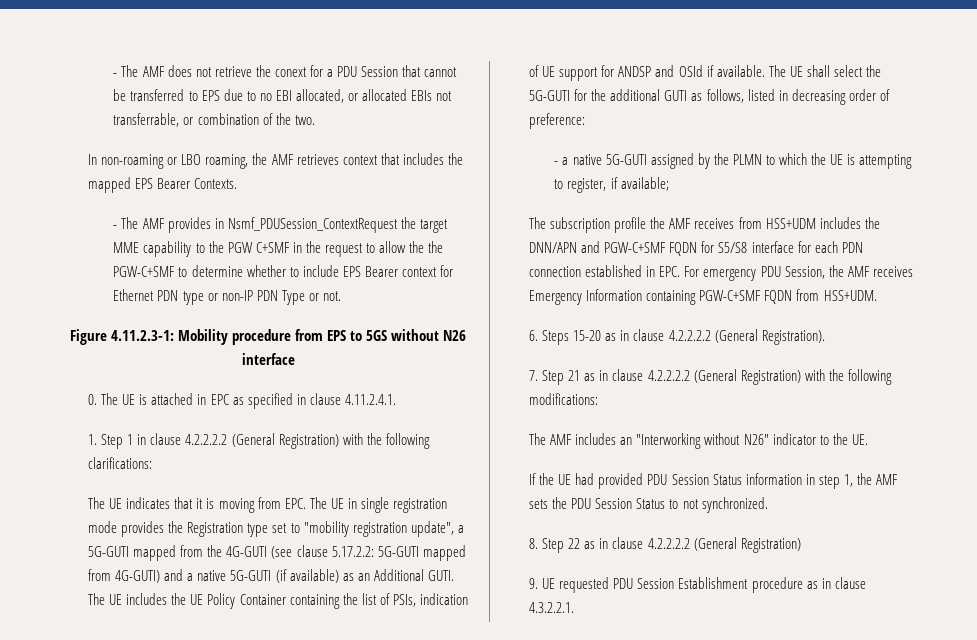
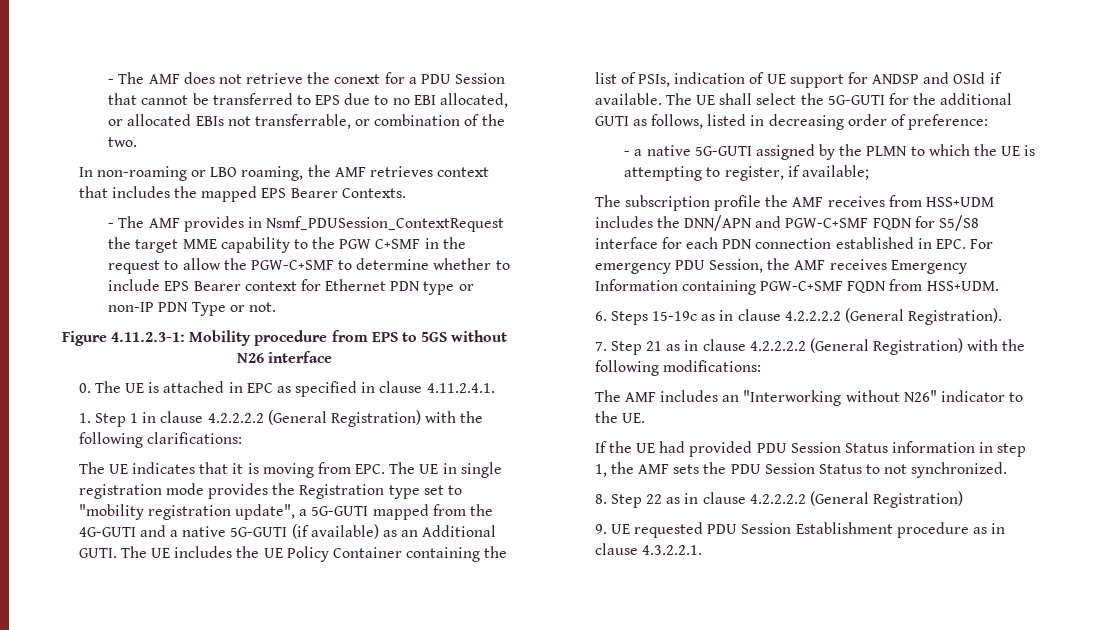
[428,241,444,253] the -> (247, 264) none
[271,545,466,561] [88,569,161,583] (see clause 5.17.2.2: 5G-GUTI mapped from 4G-GUTI) -> (136, 532) none
[573,330,602,341] 15-20 -> [651,311,697,321] 15-19c

